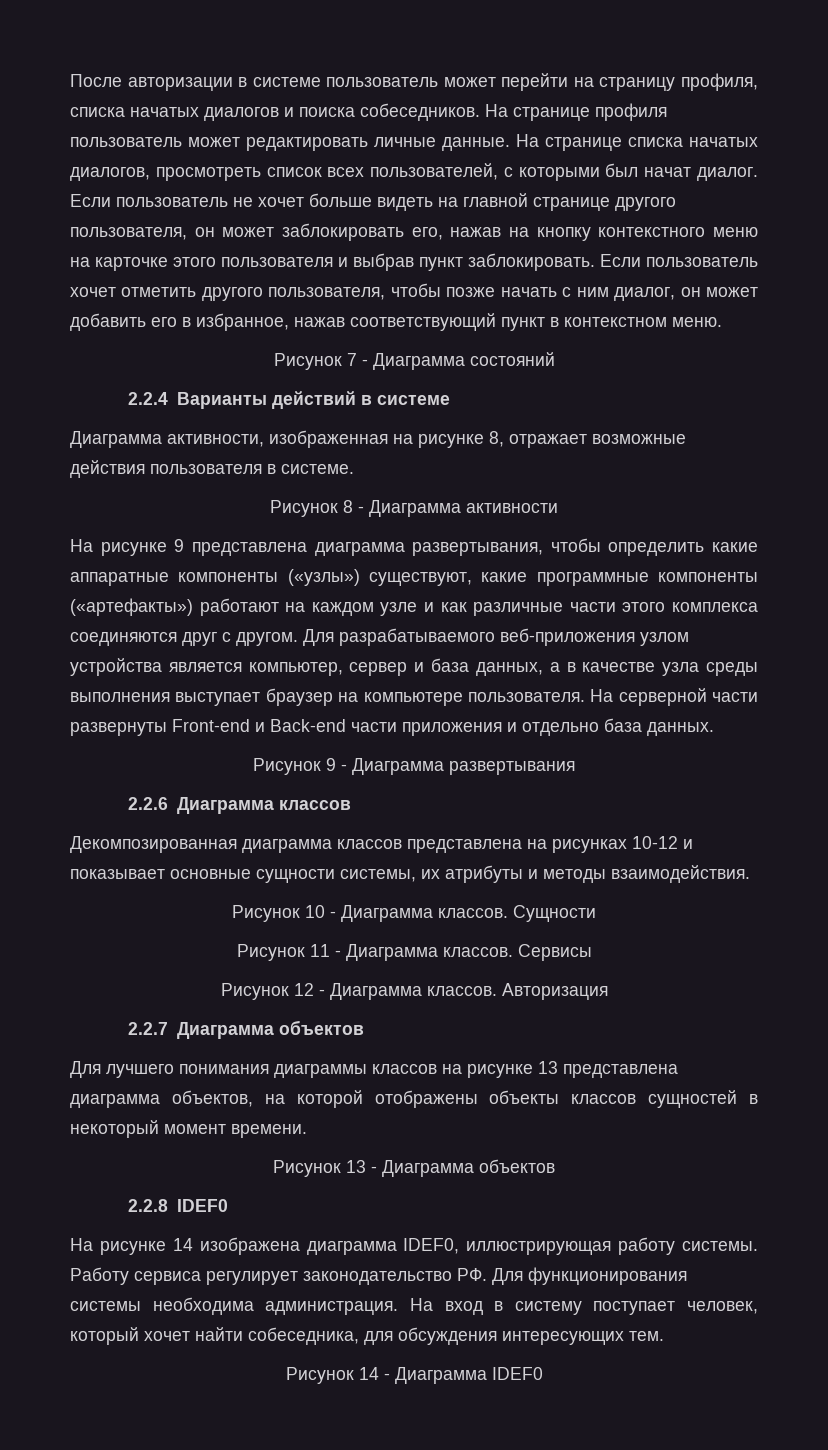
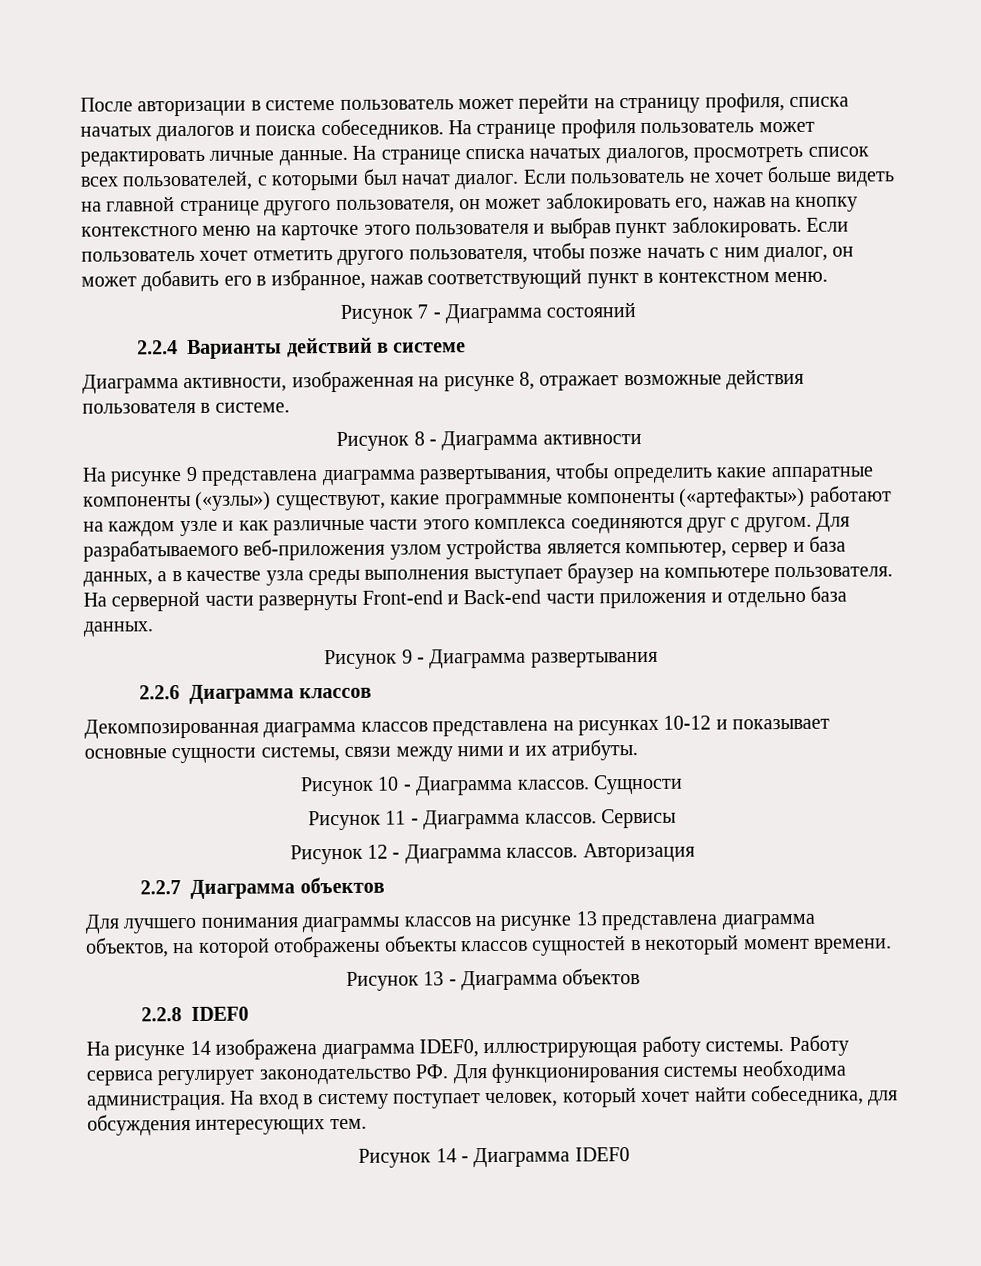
[421,865,750,883] их атрибуты и методы взаимодействия. -> [344,739,639,762] связи между ними и их атрибуты.

